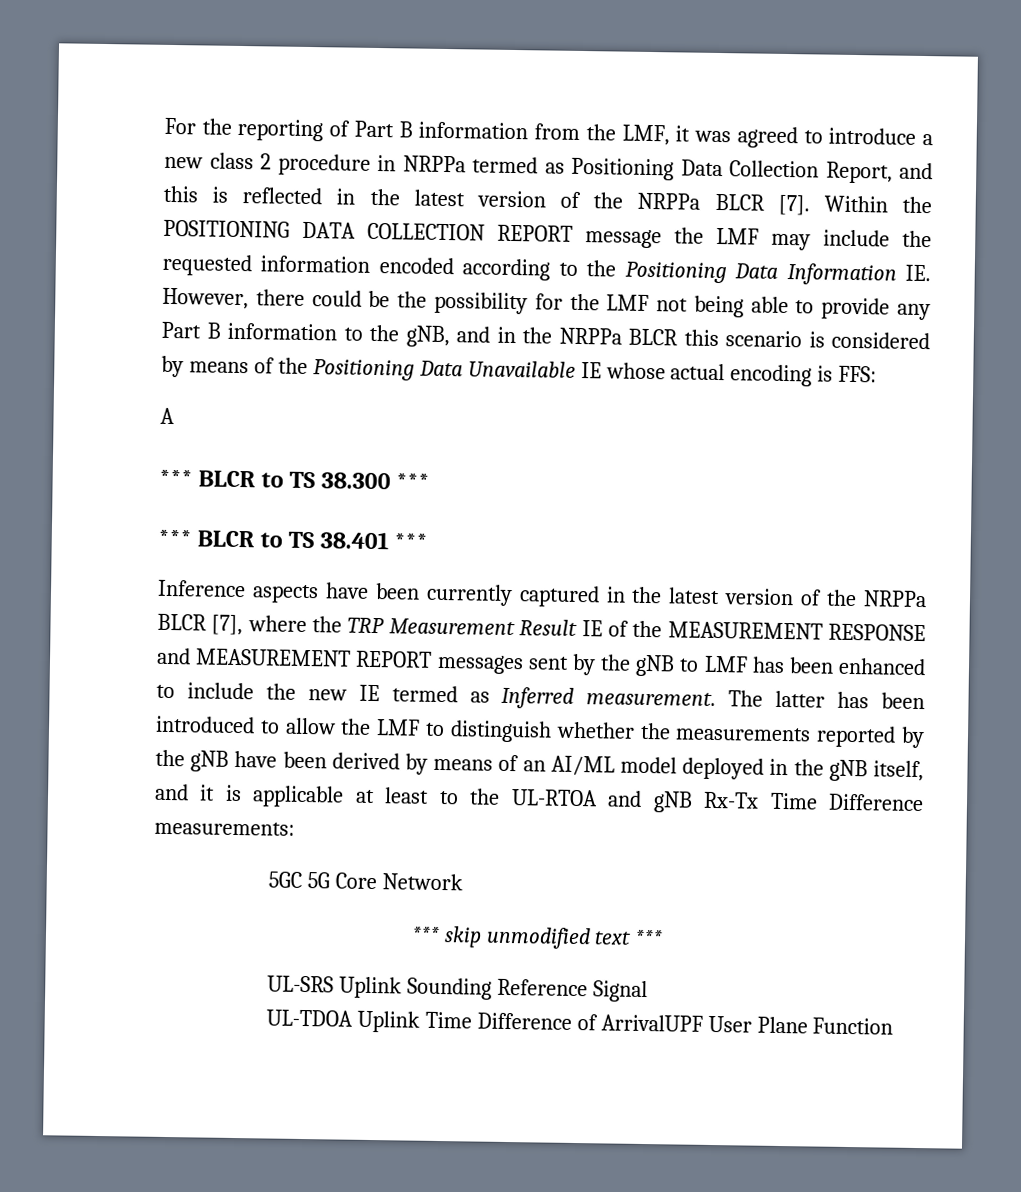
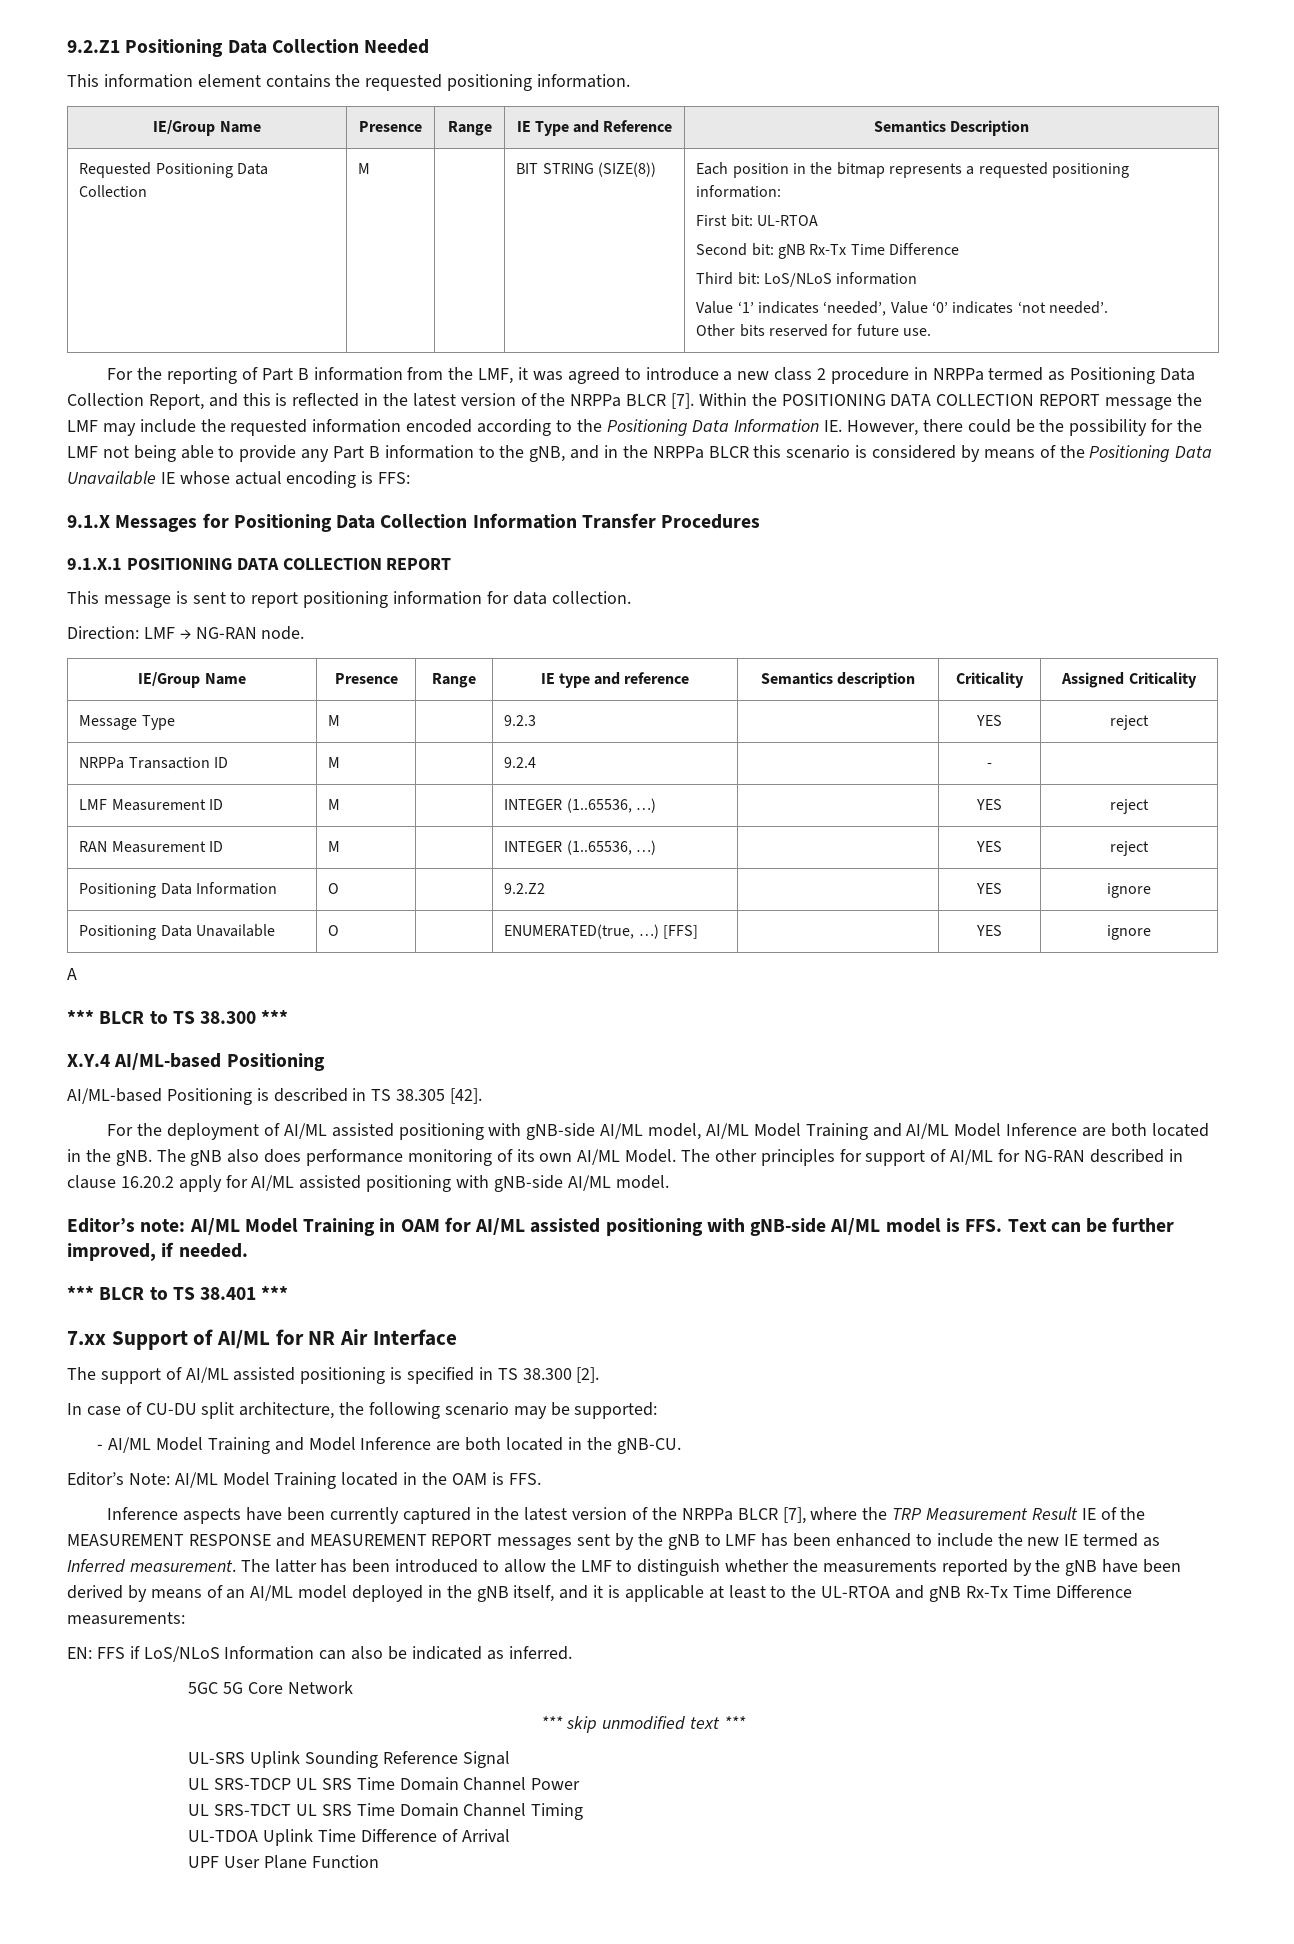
(164, 126) none -> [67,39,430,57] [67,74,631,91] [153,120,261,136] [359,121,422,132] [447,121,492,136] [516,120,673,136] [873,120,1030,136] [79,162,268,178] [79,185,148,197] [358,163,371,174] [516,162,656,177] [696,162,1129,178] [696,185,782,198] [696,214,818,227] [696,243,959,259] [696,272,918,287] [696,301,1108,316] [696,324,931,337] 9.2.Z1 Positioning Data Collection Needed // This information element contains the requested positioning information. // IE/Group Name | Presence | Range | IE Type and Reference | Semantics Description // Requested Positioning Data Collection | M | | BIT STRING (SIZE(8)) | Each position in the bitmap represents a requested positioning information: // First bit: UL-RTOA // Second bit: gNB Rx-Tx Time Difference // Third bit: LoS/NLoS information // Value ‘1’ indicates ‘needed’, Value ‘0’ indicates ‘not needed’. // Other bits reserved for future use. //
(878, 374) none -> [67,513,761,532] [67,558,452,570] [67,591,631,608] [67,626,305,640] [138,672,246,688] [334,673,398,684] [432,673,476,688] [540,672,690,688] [760,672,916,688] [956,672,1024,688] [1061,672,1197,688] [79,715,175,730] [328,715,341,726] [504,715,537,726] [976,715,1002,726] [1110,715,1149,730] [79,757,228,769] [328,757,341,768] [504,757,537,768] [987,763,992,768] [79,799,223,811] [328,799,341,810] [504,798,656,813] [976,799,1002,810] [1110,799,1149,814] [79,841,223,853] [328,841,341,852] [504,840,656,855] [976,841,1002,852] [1110,841,1149,856] [79,882,277,898] [328,883,340,894] [504,883,546,894] [976,883,1002,894] [1107,883,1151,898] [79,924,275,940] [328,925,340,936] [504,924,698,939] [976,925,1002,936] [1107,925,1151,940] // 9.1.X Messages for Positioning Data Collection Information Transfer Procedures // 9.1.X.1 POSITIONING DATA COLLECTION REPORT // This message is sent to report positioning information for data collection. // Direction: LMF → NG-RAN node. // IE/Group Name | Presence | Range | IE type and reference | Semantics description | Criticality | Assigned Criticality // Message Type | M | | 9.2.3 | | YES | reject // NRPPa Transaction ID | M | | 9.2.4 | | - | // LMF Measurement ID | M | | INTEGER (1..65536, …) | | YES | reject // RAN Measurement ID | M | | INTEGER (1..65536, …) | | YES | reject // Positioning Data Information | O | | 9.2.Z2 | | YES | ignore // Positioning Data Unavailable | O | | ENUMERATED(true, …) [FFS] | | YES | ignore
(431, 481) none -> [67,1053,325,1071] [67,1088,483,1105] [107,1123,1209,1140] [67,1149,1183,1166] [67,1175,669,1192] [67,1217,1175,1236] [67,1242,248,1261] // X.Y.4 AI/ML-based Positioning // AI/ML-based Positioning is described in TS 38.305 [42]. // For the deployment of AI/ML assisted positioning with gNB-side AI/ML model, AI/ML Model Training and AI/ML Model Inference are both located in the gNB. The gNB also does performance monitoring of its own AI/ML Model. The other principles for support of AI/ML for NG-RAN described in clause 16.20.2 apply for AI/ML assisted positioning with gNB-side AI/ML model. // Editor’s note: AI/ML Model Training in OAM for AI/ML assisted positioning with gNB-side AI/ML model is FFS. Text can be further improved, if needed.
(429, 541) none -> [67,1329,457,1350] [67,1367,600,1384] [67,1402,658,1419] [97,1437,681,1454] [67,1472,541,1489] // 7.xx Support of AI/ML for NR Air Interface // The support of AI/ML assisted positioning is specified in TS 38.300 [2]. // In case of CU-DU split architecture, the following scenario may be supported: // - AI/ML Model Training and Model Inference are both located in the gNB-CU. // Editor’s Note: AI/ML Model Training located in the OAM is FFS.
(295, 828) none -> [67,1646,572,1662] // EN: FFS if LoS/NLoS Information can also be indicated as inferred.
(648, 991) none -> [188,1777,581,1791] [188,1803,584,1820] // UL SRS-TDCP UL SRS Time Domain Channel Power // UL SRS-TDCT UL SRS Time Domain Channel Timing
[600,1014,703,1032] ArrivalUPF -> [461,1829,510,1843] [188,1856,220,1868] Arrival // UPF

